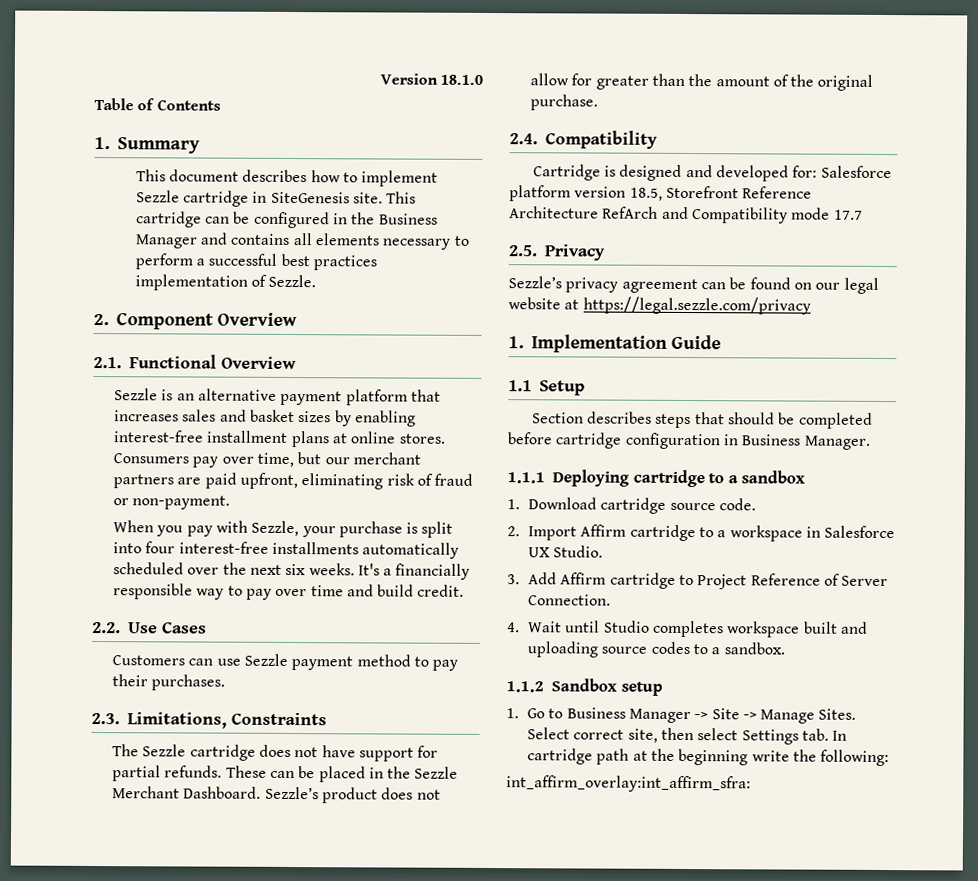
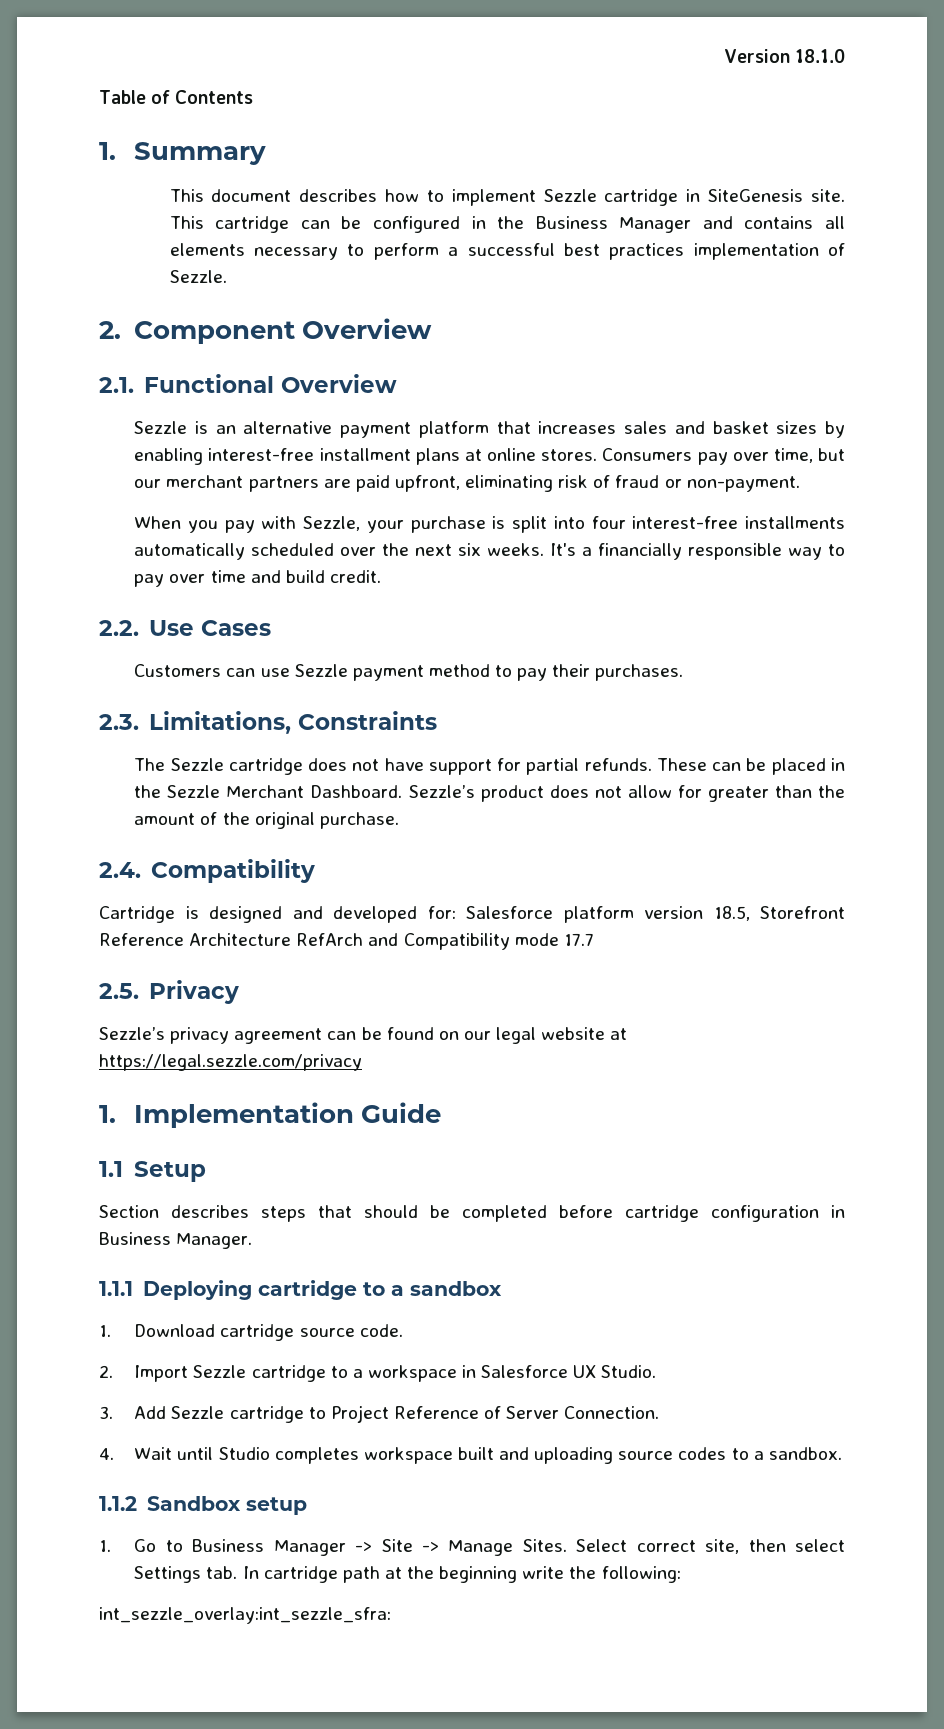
[580,524,627,537] Affirm -> [193,1365,247,1378] Sezzle
[560,572,607,585] Affirm -> [171,1406,225,1419] Sezzle
[506,775,751,793] int_affirm_overlay:int_affirm_sfra: -> [99,1607,391,1624] int_sezzle_overlay:int_sezzle_sfra:

